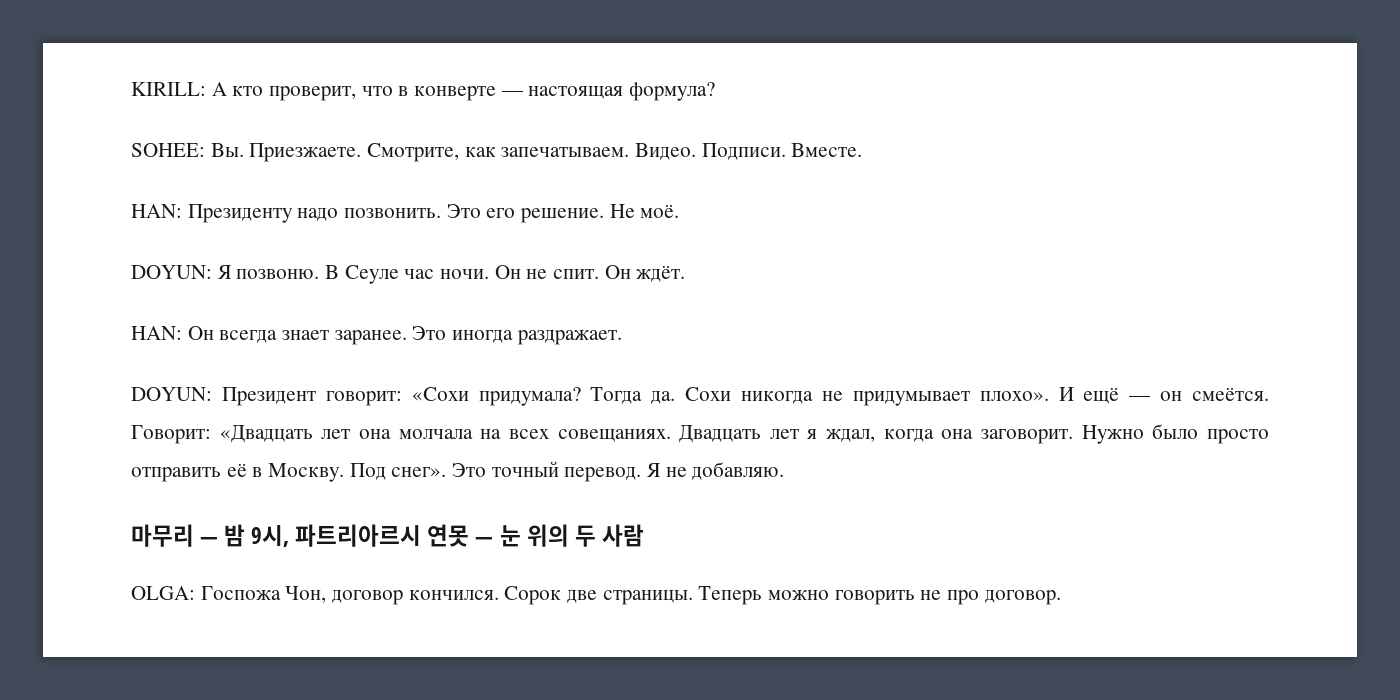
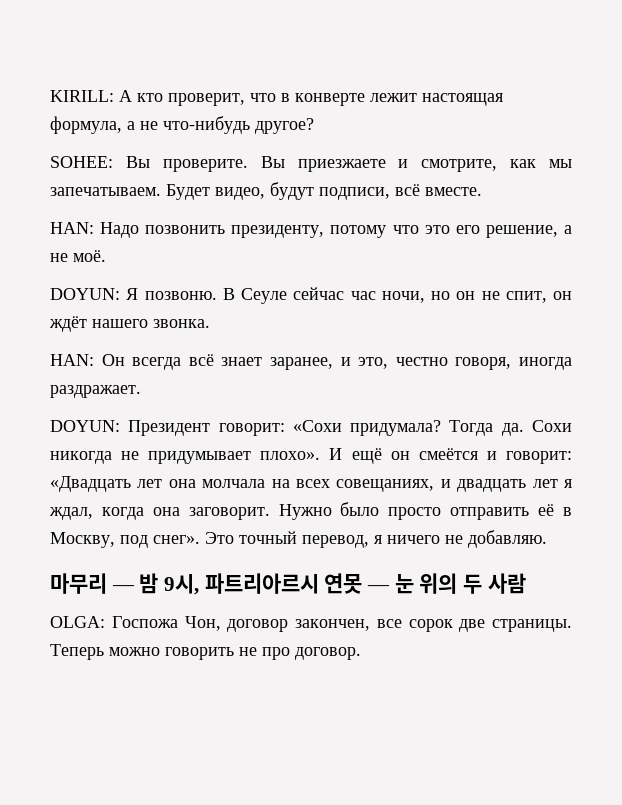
[501,82,716,101] [131,143,863,162] [131,204,635,223] — настоящая формула? // SOHEE: Вы. Приезжаете. Смотрите, как запечатываем. Видео. Подписи. Вместе. // HAN: Президенту надо позвонить. Это его решение. Не -> [370,93,503,106] [50,116,314,134] [50,156,572,172] [50,182,482,200] [50,222,572,238] [50,253,68,262] лежит настоящая формула, а не что-нибудь другое? // SOHEE: Вы проверите. Вы приезжаете и смотрите, как мы запечатываем. Будет видео, будут подписи, всё вместе. // HAN: Надо позвонить президенту, потому что это его решение, а не
[404,265,686,282] [131,326,447,345] час ночи. Он не спит. Он ждёт. // HAN: Он всегда знает заранее. Это -> [293,287,572,303] [49,316,210,332] [50,354,512,370] сейчас час ночи, но он не спит, он ждёт нашего звонка. // HAN: Он всегда всё знает заранее, и это, честно говоря,
[1129,387,1269,401] [131,425,211,444] — он смеётся. Говорит: -> [390,448,572,464] он смеётся и говорит:
[557,425,762,443] совещаниях. Двадцать -> [336,479,527,492] совещаниях, и двадцать
[268,463,386,482] Москву. Под -> [50,532,148,548] Москву, под
[564,463,661,482] перевод. Я -> [302,535,440,548] перевод, я ничего
[408,586,562,605] кончился. Сорок -> [295,619,453,632] закончен, все сорок

